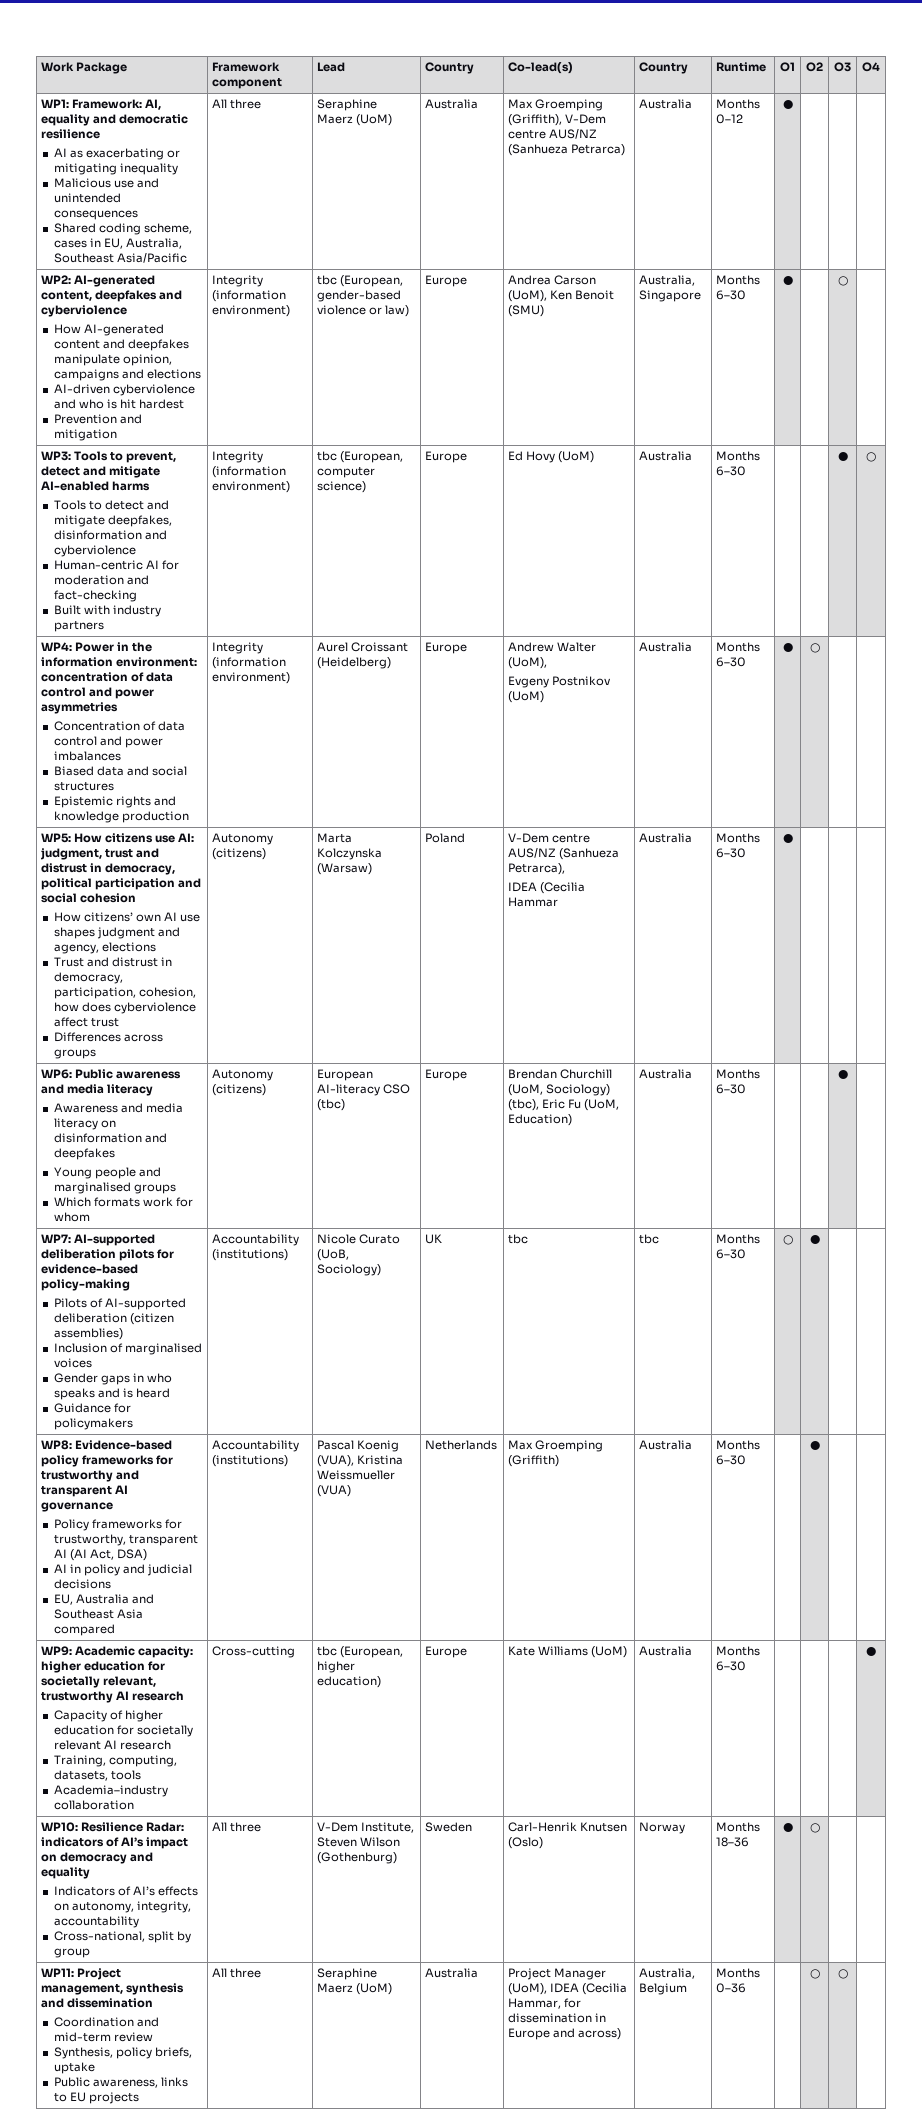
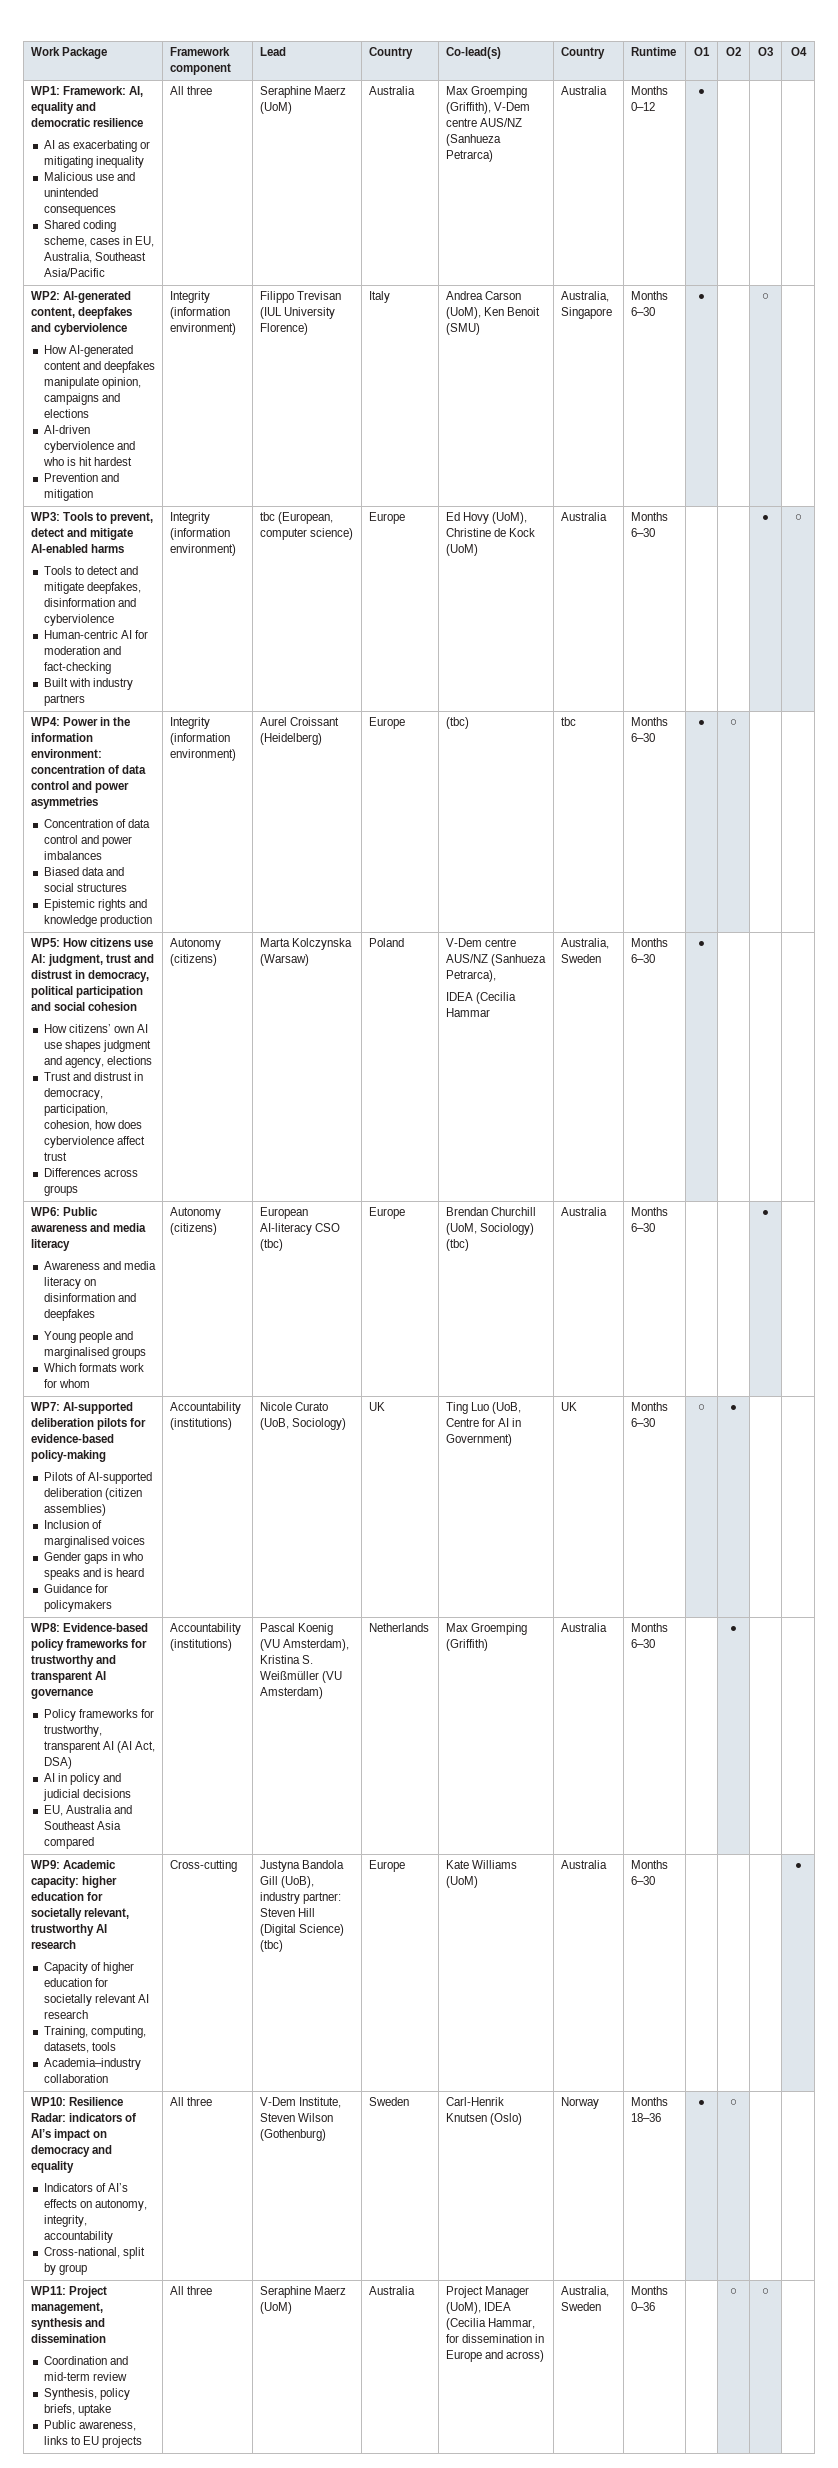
[316,275,404,287] [316,290,401,302] [316,305,410,317] [424,275,467,287] tbc (European, gender-based violence or law) | Europe -> [260,291,342,303] [260,307,336,319] [260,323,309,335] [369,291,391,303] Filippo Trevisan (IUL University Florence) | Italy
(556, 457) none -> [492,512,528,524] [446,528,536,537] (UoM), Christine de Kock
[507,642,597,652] [507,657,547,669] [507,676,612,688] [507,691,544,703] [638,642,692,652] Andrew Walter (UoM), // Evgeny Postnikov (UoM) | Australia -> [446,717,470,729] [561,717,577,726] (tbc) | tbc
[638,833,692,843] Australia -> [561,938,610,949] [561,954,602,963] Australia, Sweden
[507,1099,620,1111] [507,1114,572,1126] (tbc), Eric Fu (UoM, Education) -> [446,1239,470,1251] (tbc)
[507,1234,528,1244] [638,1234,659,1244] tbc | tbc -> [446,1402,522,1414] [446,1418,522,1427] [446,1434,513,1446] [561,1402,578,1411] Ting Luo (UoB, Centre for AI in Government) | UK
[316,1455,404,1467] [316,1470,395,1480] [316,1485,351,1497] (VUA), Kristina Weissmueller (VUA) -> [260,1639,350,1651] [260,1655,314,1664] [260,1671,343,1683] [260,1687,324,1699] (VU Amsterdam), Kristina S. Weißmüller (VU Amsterdam)
[316,1646,404,1658] [316,1661,355,1673] [316,1676,381,1688] tbc (European, higher education) -> [260,1860,345,1872] [260,1876,315,1888] [260,1892,342,1904] [260,1908,316,1917] [260,1924,345,1936] [260,1940,284,1952] Justyna Bandola Gill (UoB), industry partner: Steven Hill (Digital Science) (tbc)
[638,1983,687,1995] Belgium -> [561,2302,602,2311] Sweden

